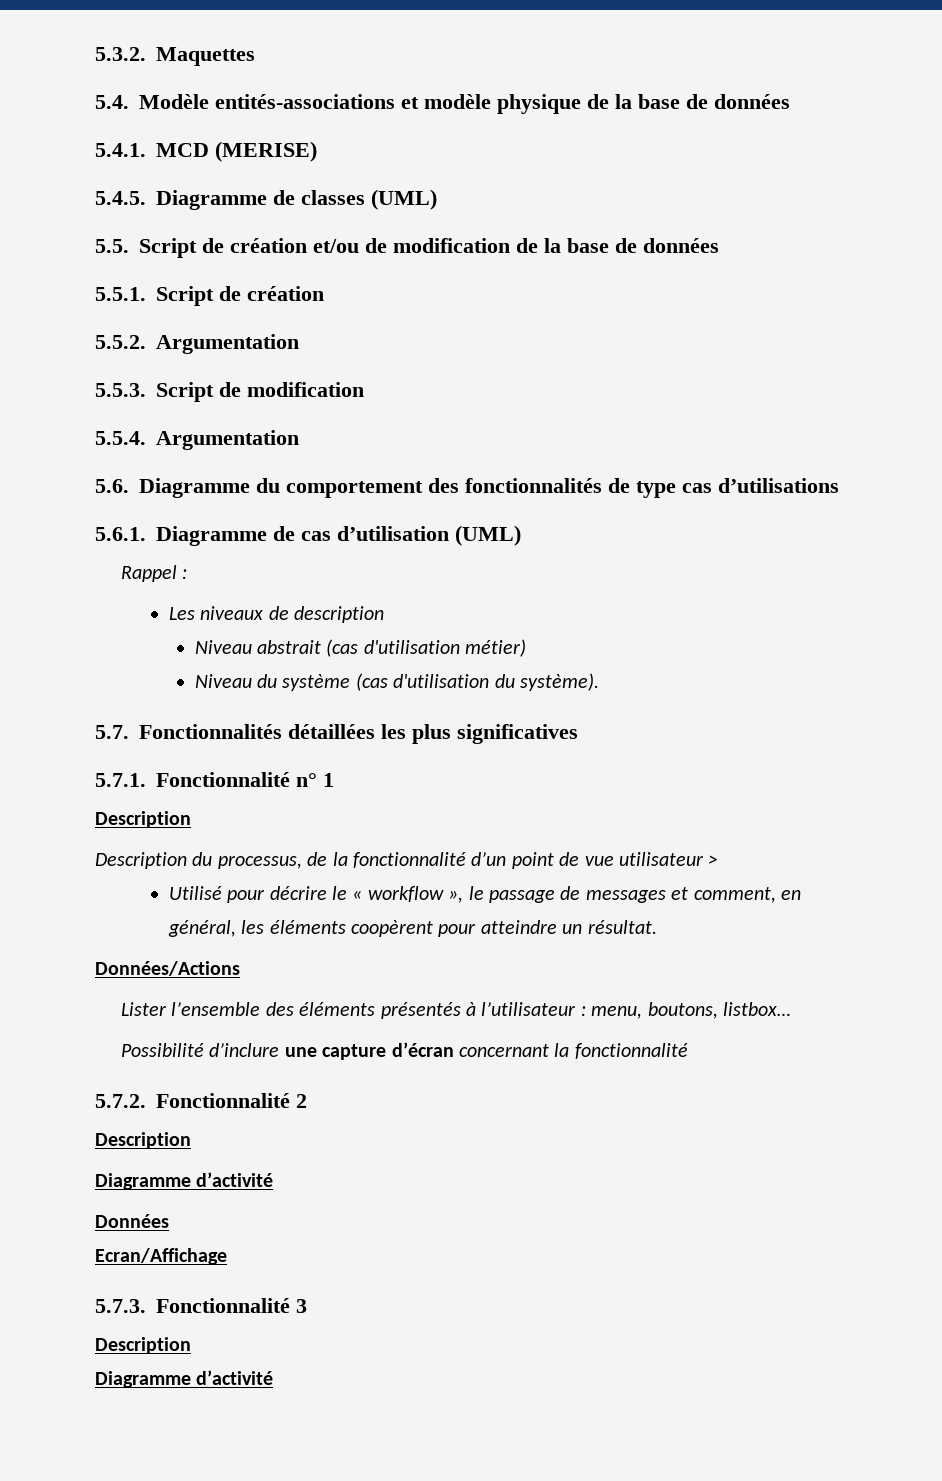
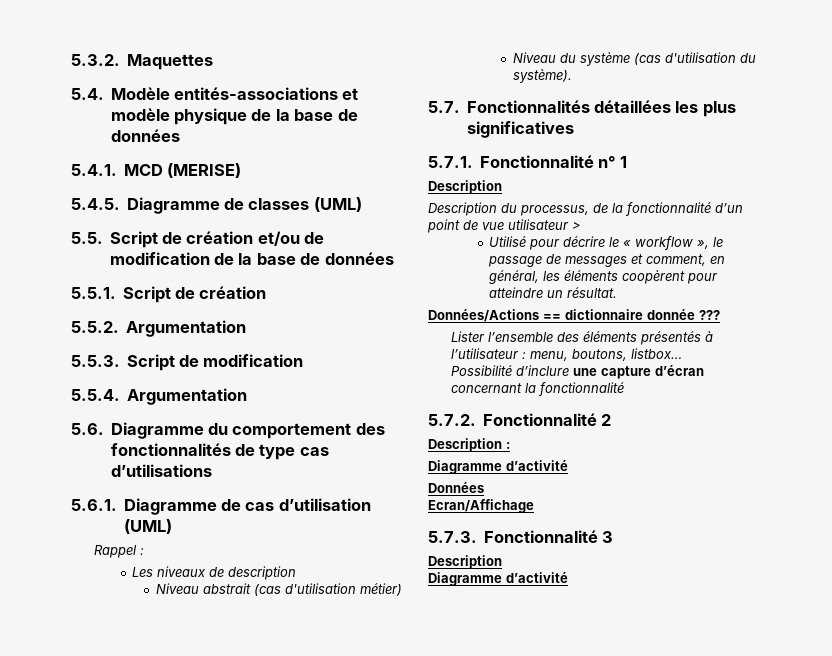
(240, 968) none -> [543,309,720,320] == dictionnaire donnée ???
(191, 1140) none -> [506,442,510,449] :

